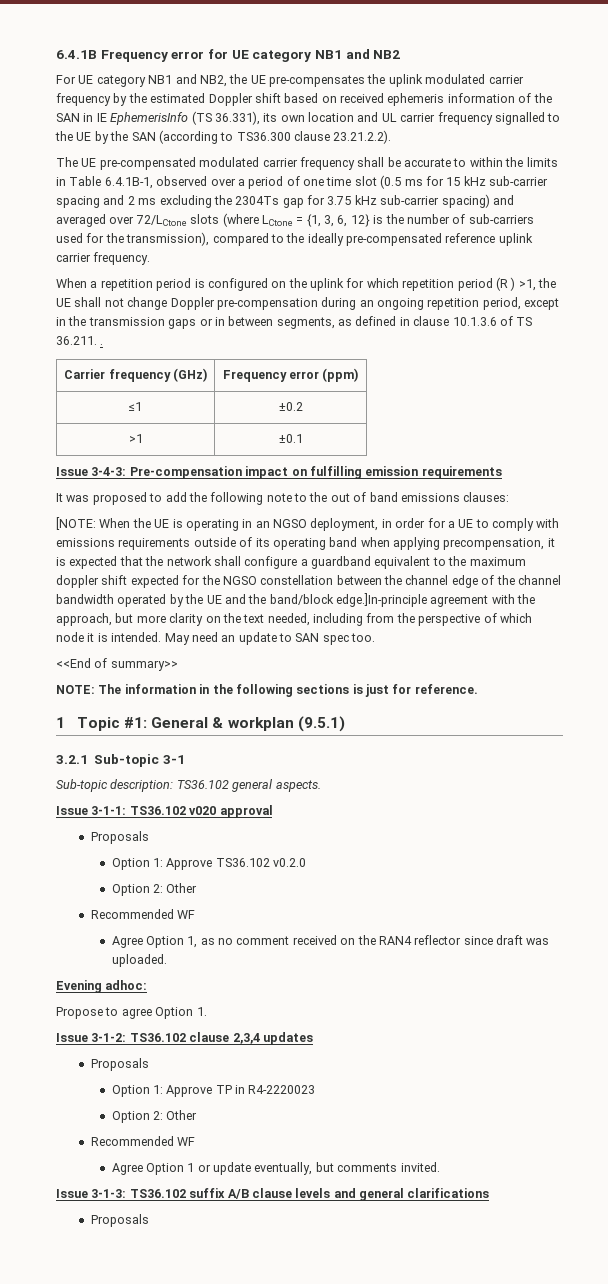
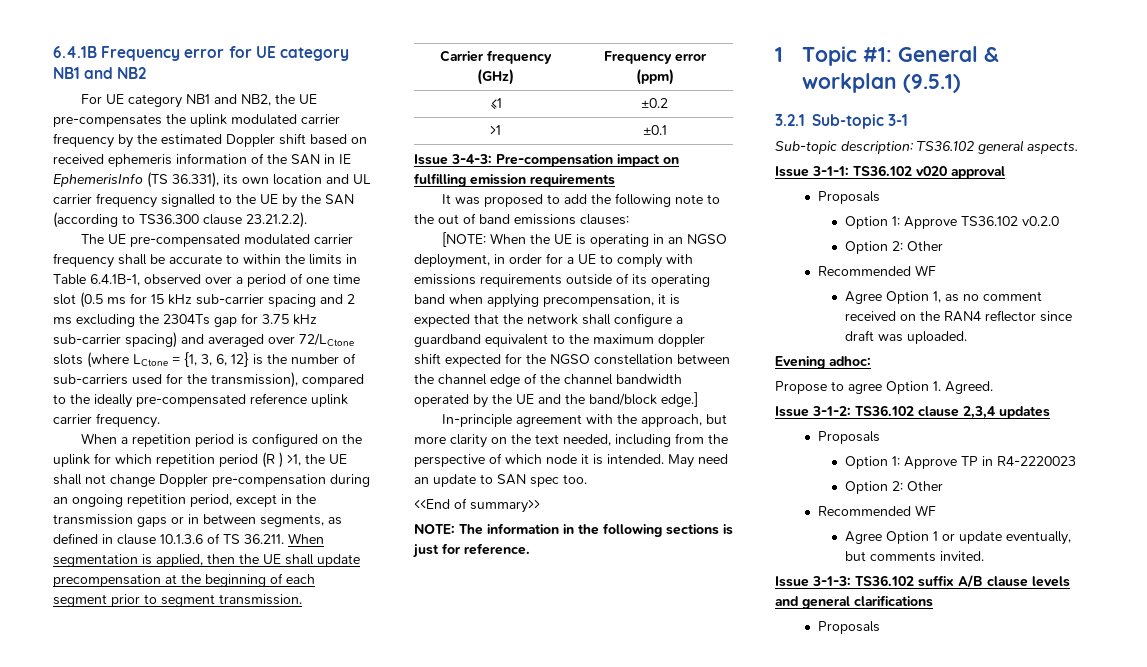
[100,344,104,345] . -> [288,533,324,544] [53,554,360,567] [53,573,315,587] [53,594,302,607] When segmentation is applied, then the UE shall update precompensation at the beginning of each segment prior to segment transmission.
[336,593,427,607] edge.]In-principle -> [661,392,698,407] [442,414,513,427] edge.] // In-principle
(207, 1011) none -> [945,381,993,394] Agreed.

